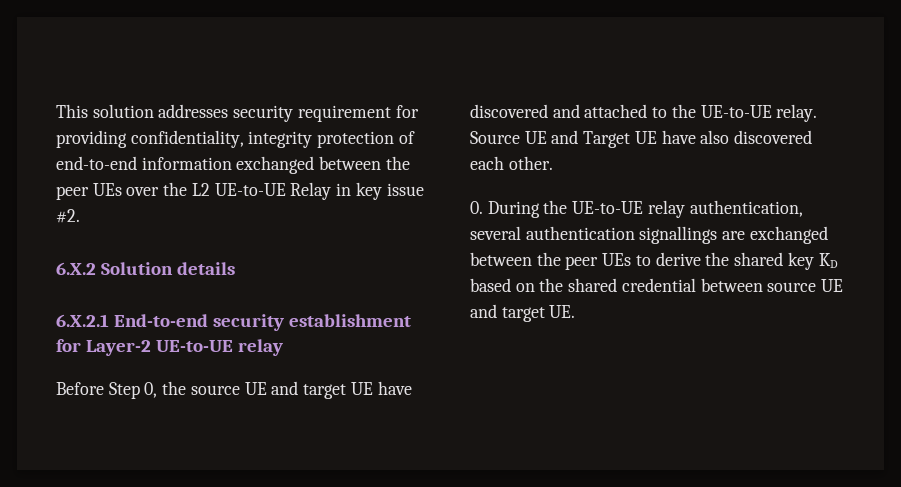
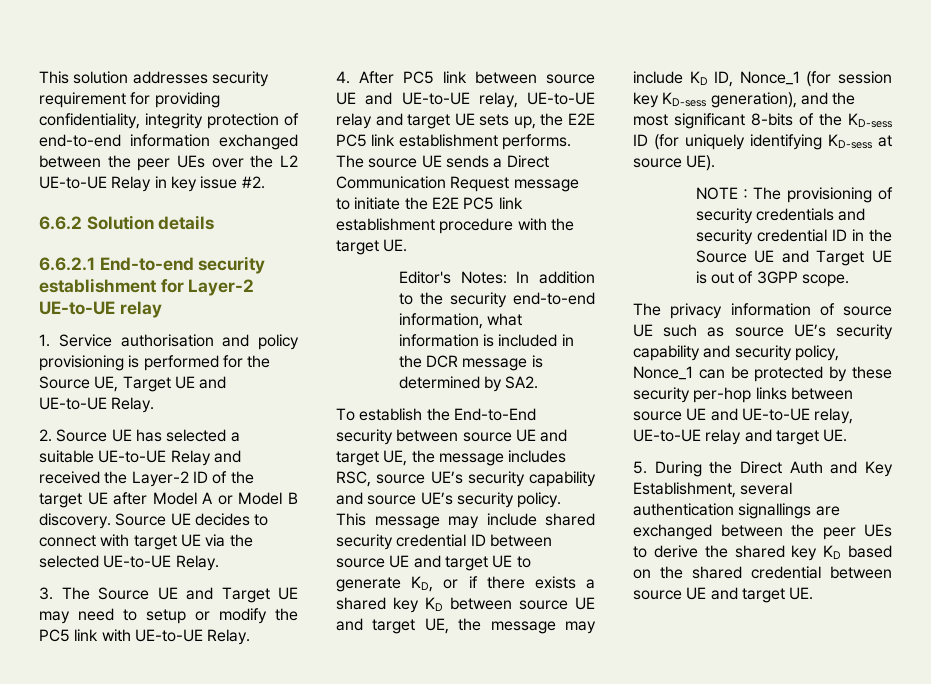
[56,262,96,275] 6.X.2 -> [39,216,82,230] 6.6.2
[56,314,109,327] 6.X.2.1 -> [39,257,95,271] 6.6.2.1
[56,381,187,399] Before Step 0, the -> [39,334,299,350] [39,355,271,371] [39,376,227,392] [39,397,155,413] [39,429,240,442] [39,450,241,466] [39,471,254,487] [39,492,299,508] [39,513,269,529] [39,534,253,550] [39,555,219,571] [39,587,298,603] [39,608,298,624] [39,629,251,645] [336,71,595,84] [336,92,595,108] [336,113,595,129] [336,134,571,150] [336,155,549,168] [336,176,579,192] [336,197,523,210] [336,218,574,234] [336,239,408,255] [398,271,595,284] [398,292,595,308] [398,313,523,329] [398,334,574,347] [398,355,543,371] [398,376,539,392] [336,408,536,421] [336,429,568,445] [336,450,567,466] [336,471,596,487] [336,492,562,508] [336,513,595,529] [336,534,552,550] 1. Service authorisation and policy provisioning is performed for the Source UE, Target UE and UE-to-UE Relay. // 2. Source UE has selected a suitable UE-to-UE Relay and received the Layer-2 ID of the target UE after Model A or Model B discovery. Source UE decides to connect with target UE via the selected UE-to-UE Relay. // 3. The Source UE and Target UE may need to setup or modify the PC5 link with UE-to-UE Relay. // 4. After PC5 link between source UE and UE-to-UE relay, UE-to-UE relay and target UE sets up, the E2E PC5 link establishment performs. The source UE sends a Direct Communication Request message to initiate the E2E PC5 link establishment procedure with the target UE. // Editor's Notes: In addition to the security end-to-end information, what information is included in the DCR message is determined by SA2. // To establish the End-to-End security between source UE and target UE, the message includes RSC, source UE’s security capability and source UE’s security policy. This message may include shared security credential ID between
[377,381,412,395] [470,104,818,122] [470,130,813,148] [470,156,553,170] [470,200,803,218] have discovered and attached to the UE-to-UE relay. Source UE and Target UE have also discovered each other. // 0. During the UE-to-UE relay authentication, -> [516,556,531,568] [336,576,595,592] [336,597,595,613] [336,618,596,634] [633,71,892,87] [633,92,856,108] [633,113,892,129] [633,134,892,150] [633,155,716,171] [695,187,893,203] [695,208,866,224] [695,229,892,245] [695,250,892,266] [695,271,850,287] [633,303,892,319] [633,324,893,340] [633,345,839,361] [633,366,892,382] [633,387,853,403] [633,408,854,424] [633,429,848,445] [633,461,893,477] [633,482,736,498] to generate KD, or if there exists a shared key KD between source UE and target UE, the message may include KD ID, Nonce_1 (for session key KD-sess generation), and the most significant 8-bits of the KD-sess ID (for uniquely identifying KD-sess at source UE). // NOTE：The provisioning of security credentials and security credential ID in the Source UE and Target UE is out of 3GPP scope. // The privacy information of source UE such as source UE’s security capability and security policy, Nonce_1 can be protected by these security per-hop links between source UE and UE-to-UE relay, UE-to-UE relay and target UE. // 5. During the Direct Auth and Key Establishment,

